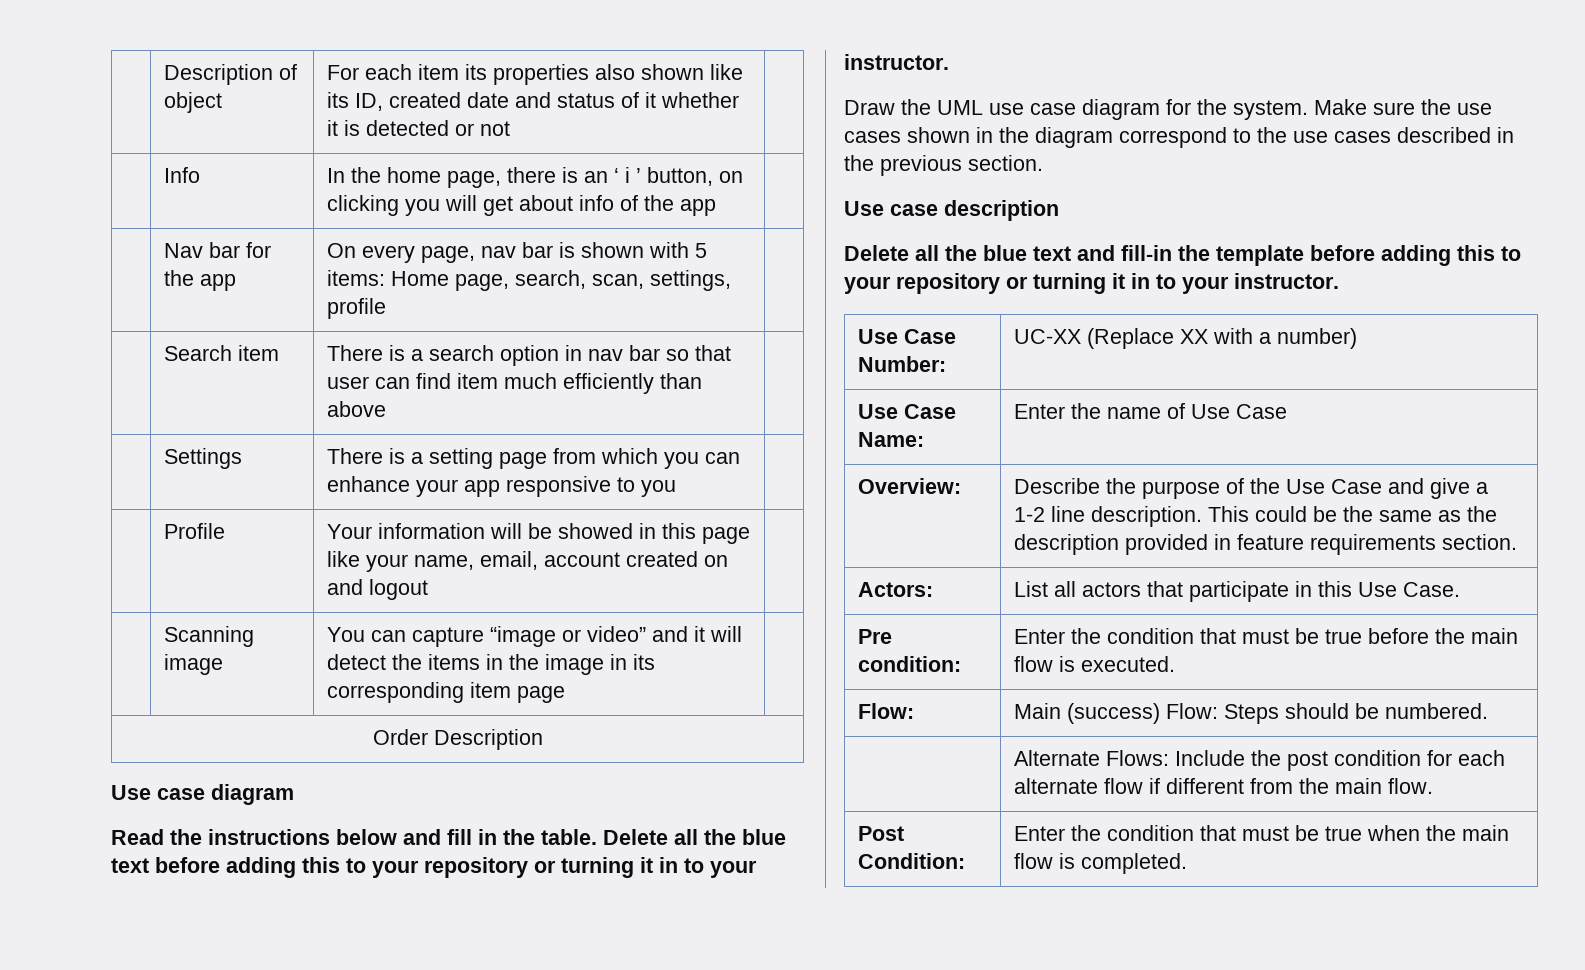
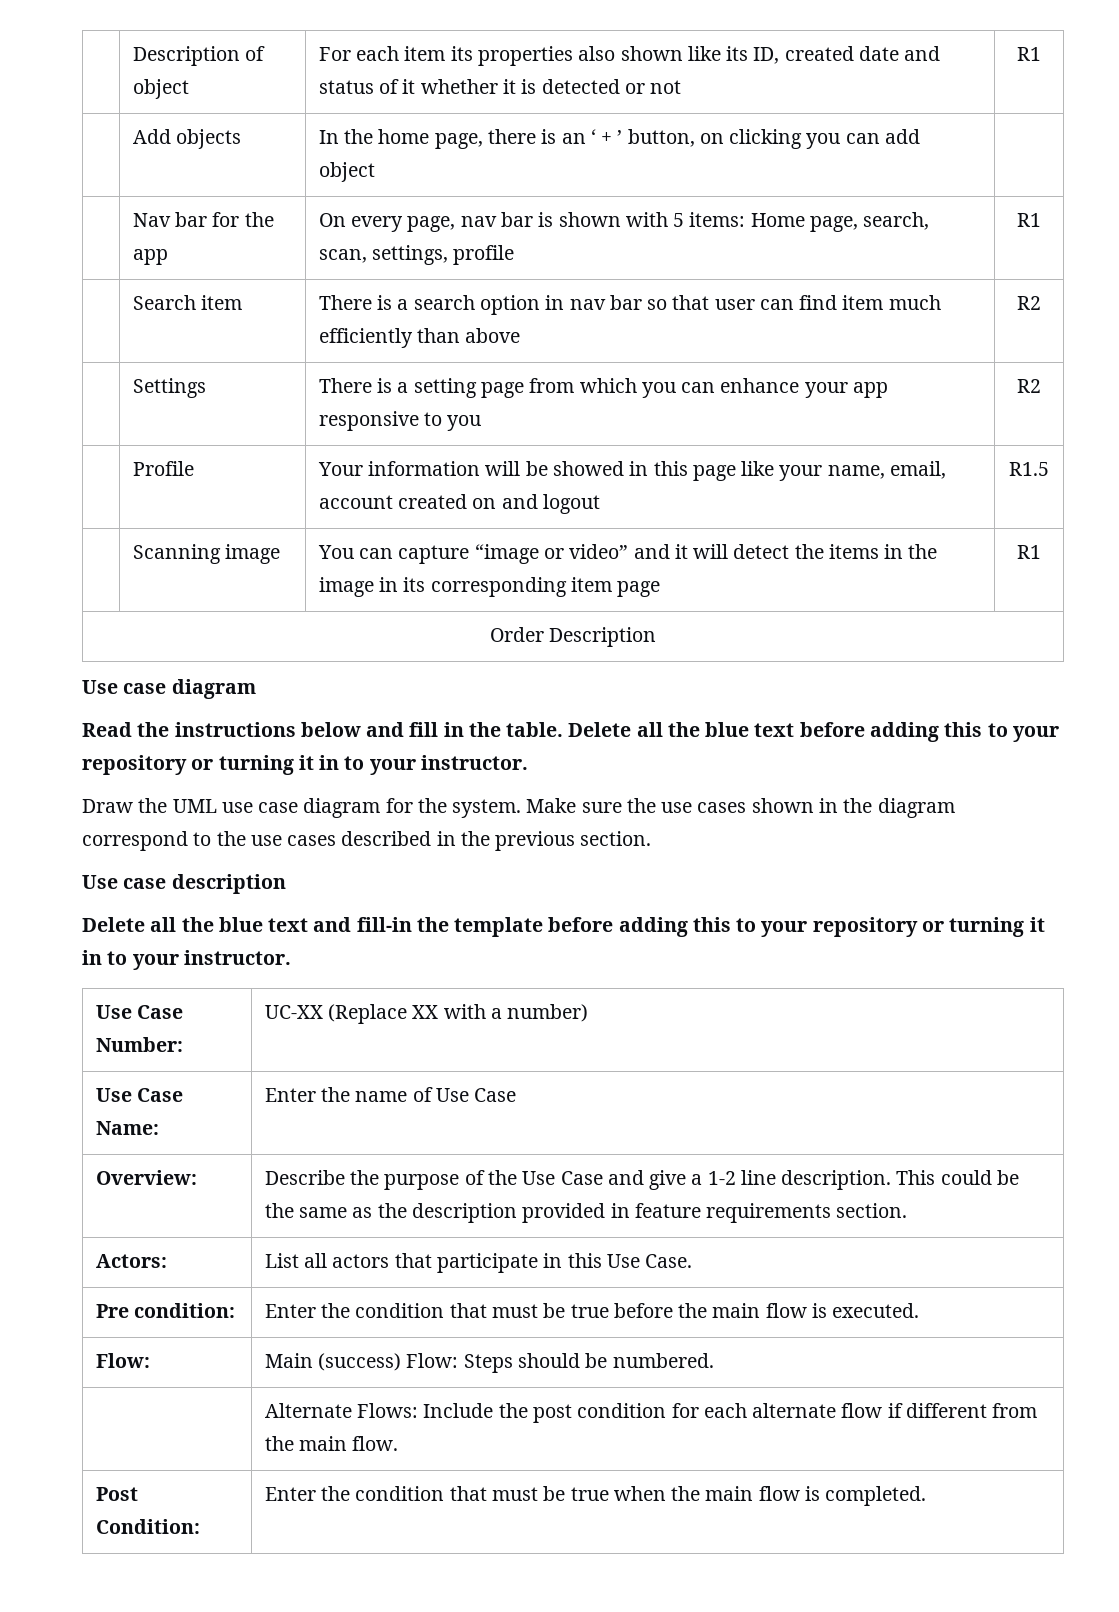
[164,167,201,183] // | Info -> [1017,47,1041,61] [132,129,242,149] R1 // | Add objects
[625,167,631,183] i -> [601,132,613,144] +
[445,195,717,216] will get about info of the app -> [845,129,920,144] [318,162,375,182] can add object
(387, 308) none -> [1017,213,1041,227] R1
(387, 409) none -> [1017,296,1041,310] R2
(677, 488) none -> [1017,379,1041,393] R2
(429, 589) none -> [1009,462,1049,476] R1.5
(566, 694) none -> [1017,545,1041,559] R1

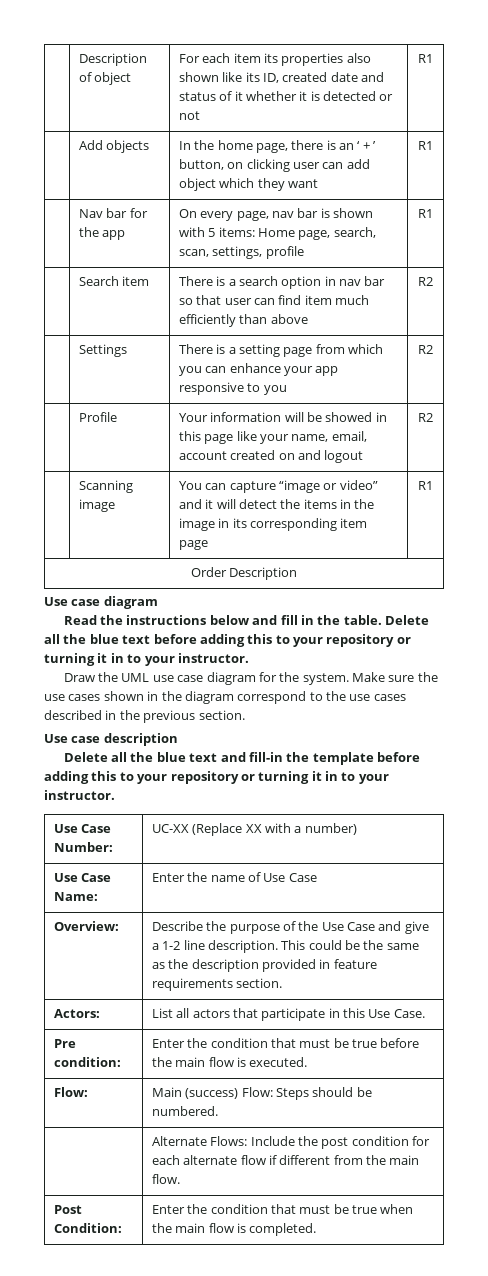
[806,133,841,149] you -> [292,162,320,169] user
(375, 172) | -> [219,178,318,191] [418,141,433,150] which they want | R1
[1009,462,1049,476] R1.5 -> [418,413,433,422] R2

